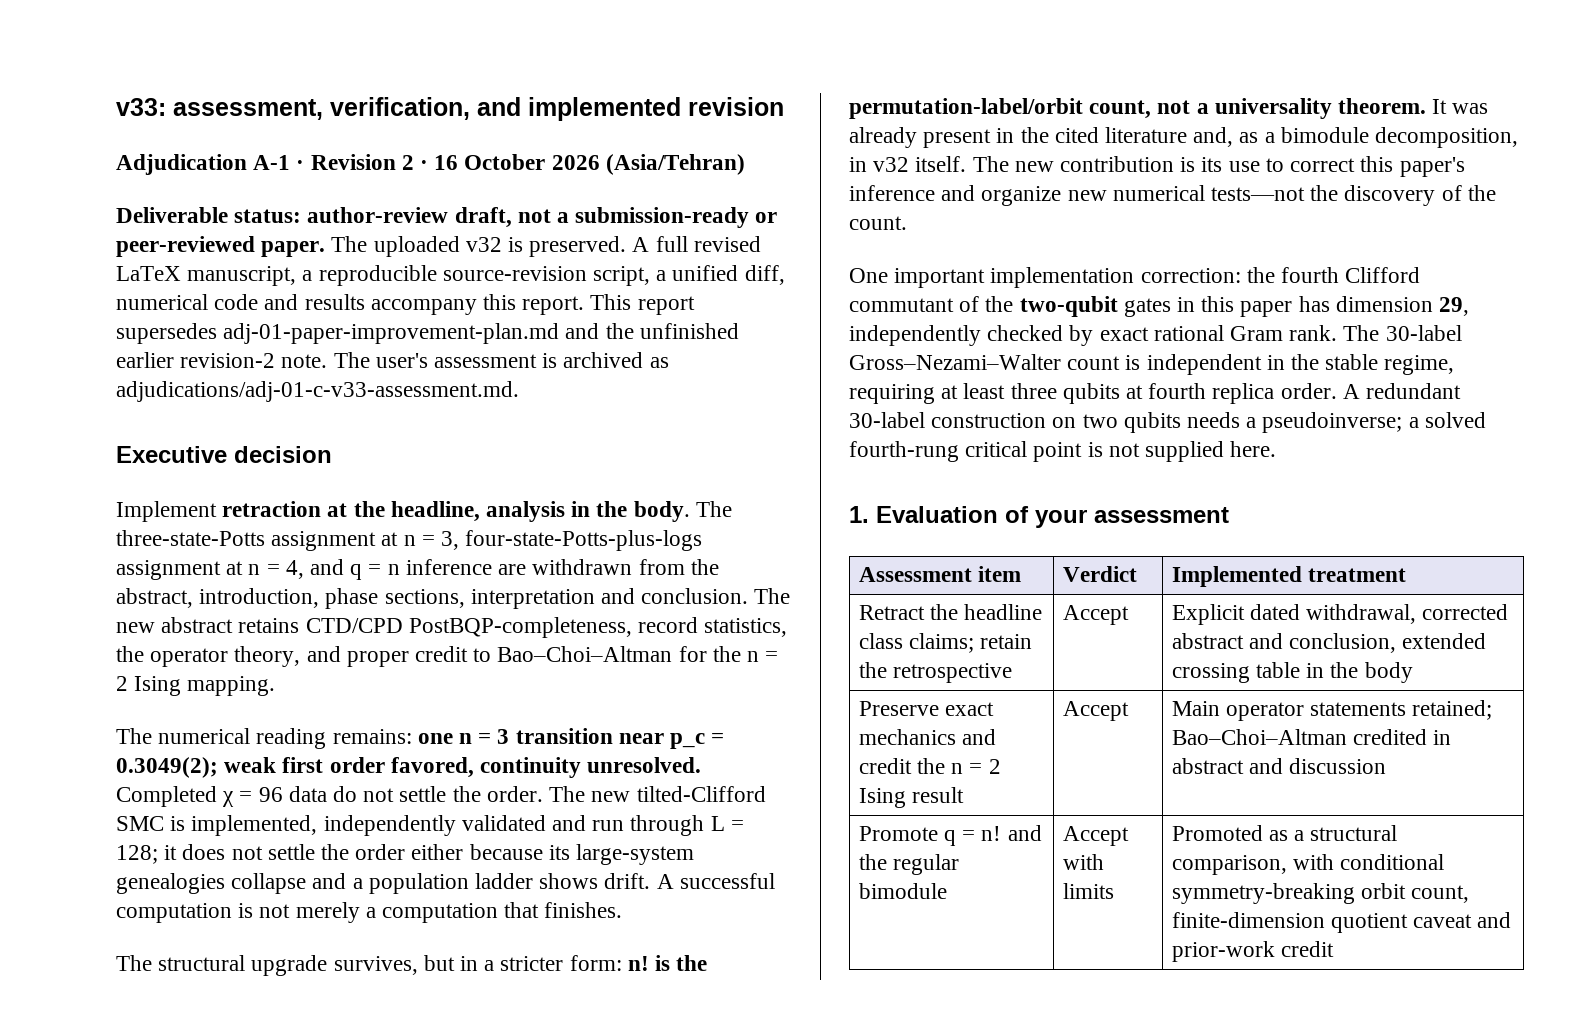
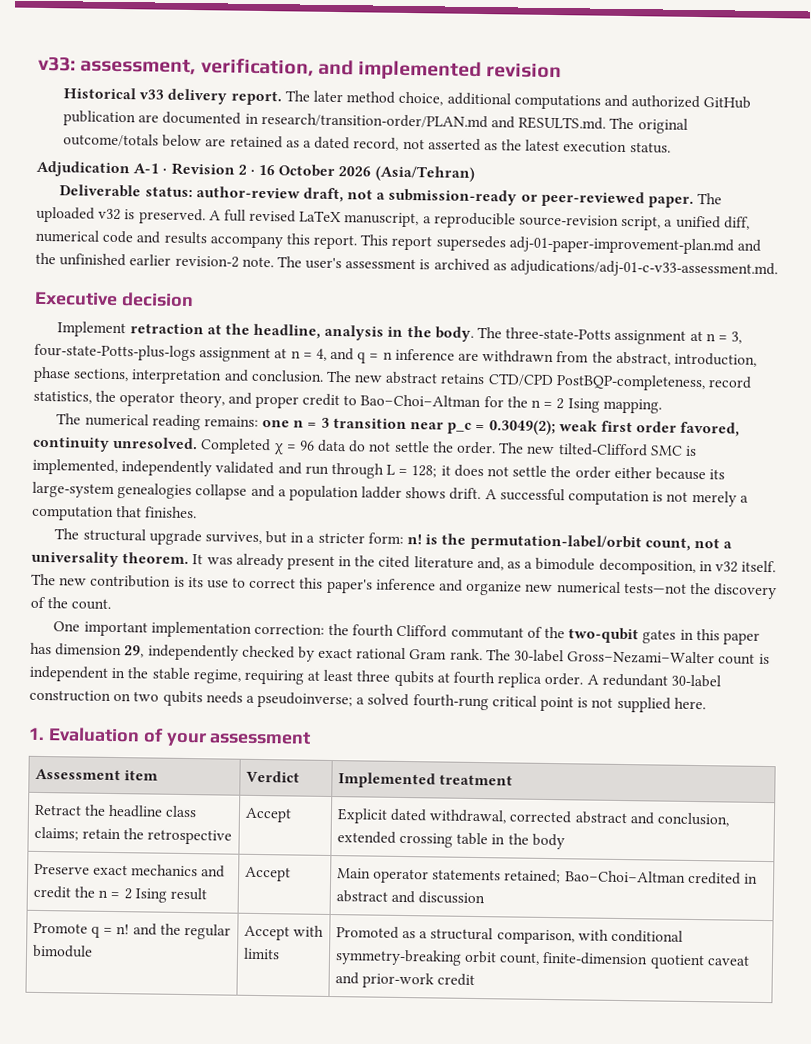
(784, 106) none -> [63,87,752,110] [63,110,688,134] [63,133,671,154] // Historical v33 delivery report. The later method choice, additional computations and authorized GitHub publication are documented in research/transition-order/PLAN.md and RESULTS.md. The original outcome/totals below are retained as a dated record, not asserted as the latest execution status.

